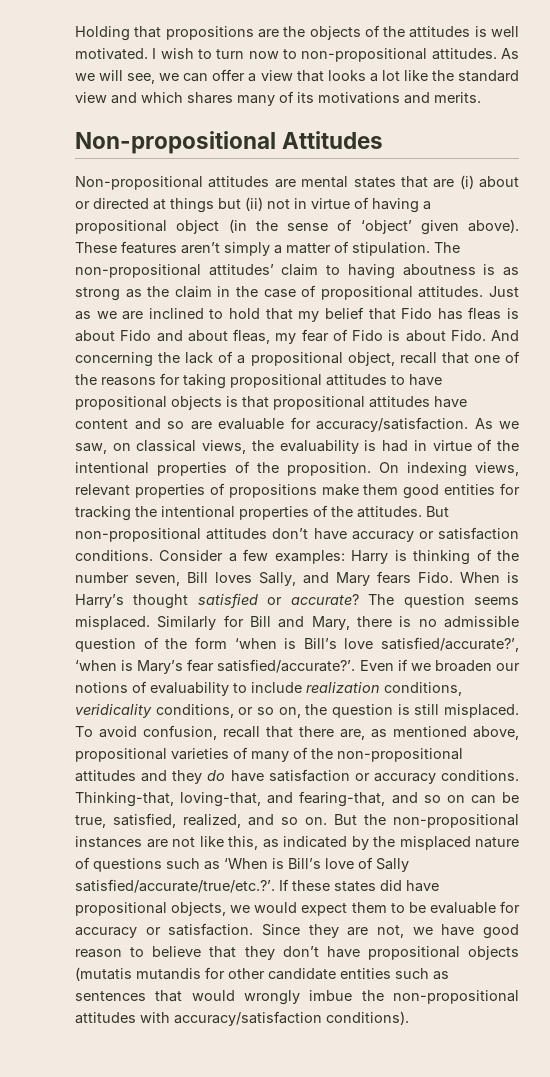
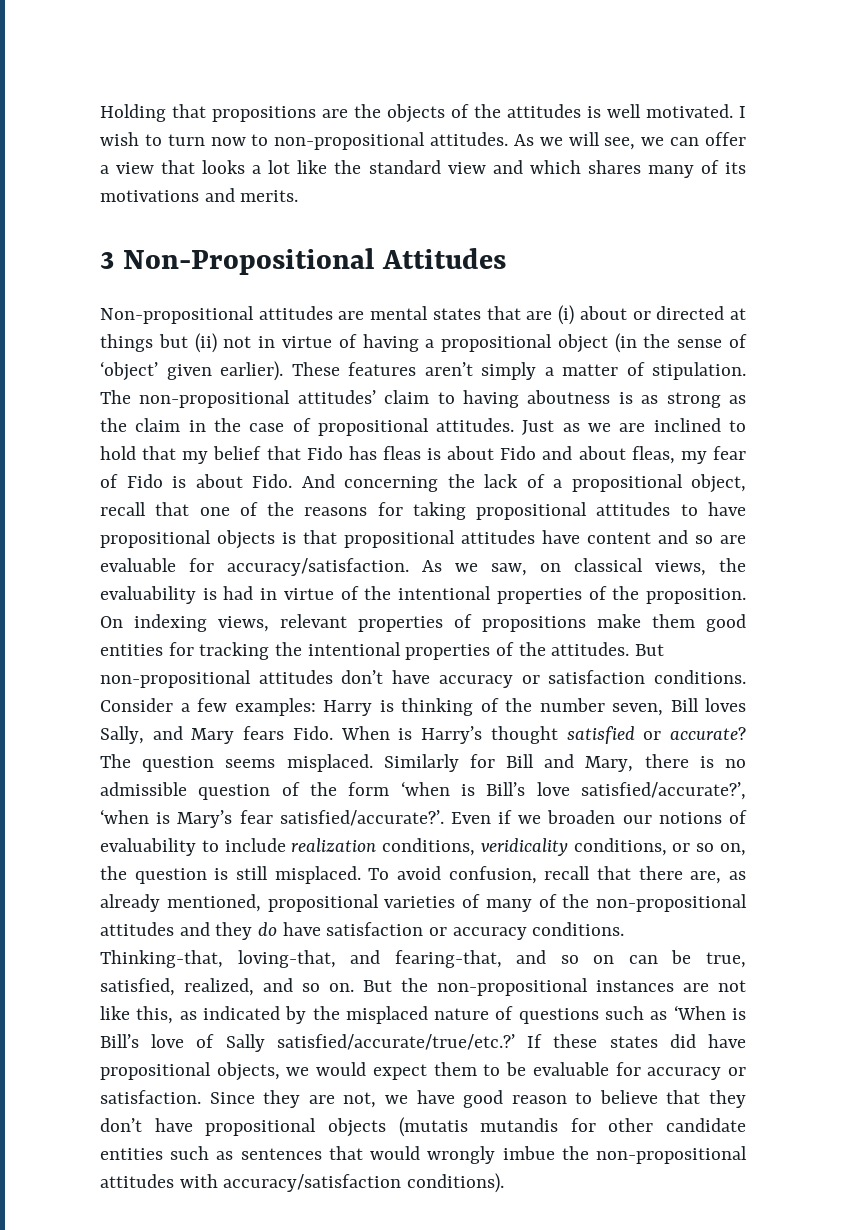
[75,131,276,154] Non-propositional -> [100,248,374,275] 3 Non-Propositional
[468,219,519,233] above). -> [220,361,283,381] earlier).
[393,726,519,740] mentioned above, -> [100,894,261,912] already mentioned,
[75,879,275,893] satisfied/accurate/true/etc.?’. -> [276,1034,515,1050] satisfied/accurate/true/etc.?’

